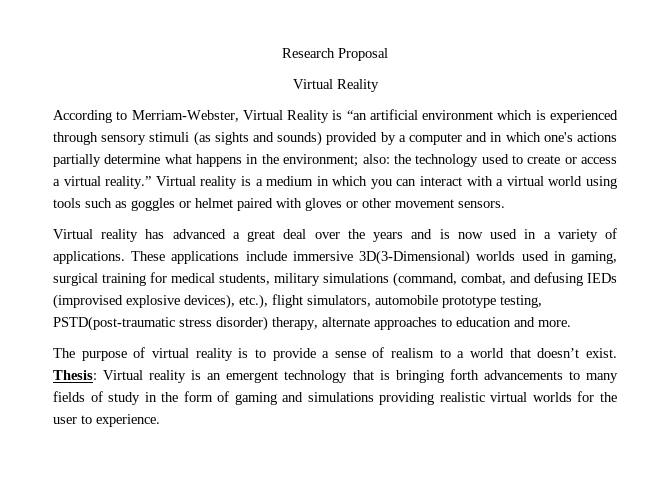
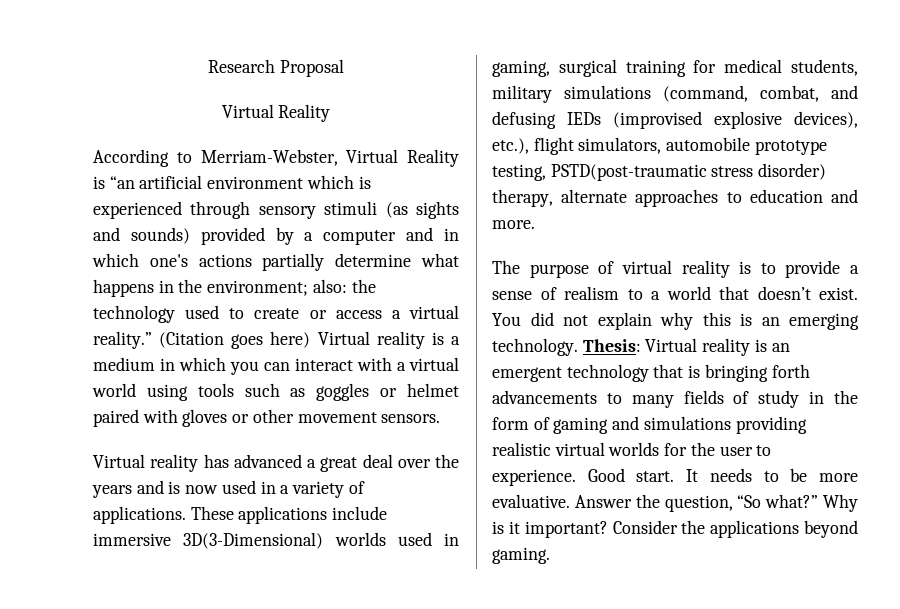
(152, 182) none -> [159,331,311,349] (Citation goes here)
(617, 353) none -> [492,312,859,330] [492,338,578,356] You did not explain why this is an emerging technology.
(160, 420) none -> [587,468,858,482] [492,494,858,512] [492,520,858,538] [492,547,550,564] Good start. It needs to be more evaluative. Answer the question, “So what?” Why is it important? Consider the applications beyond gaming.

